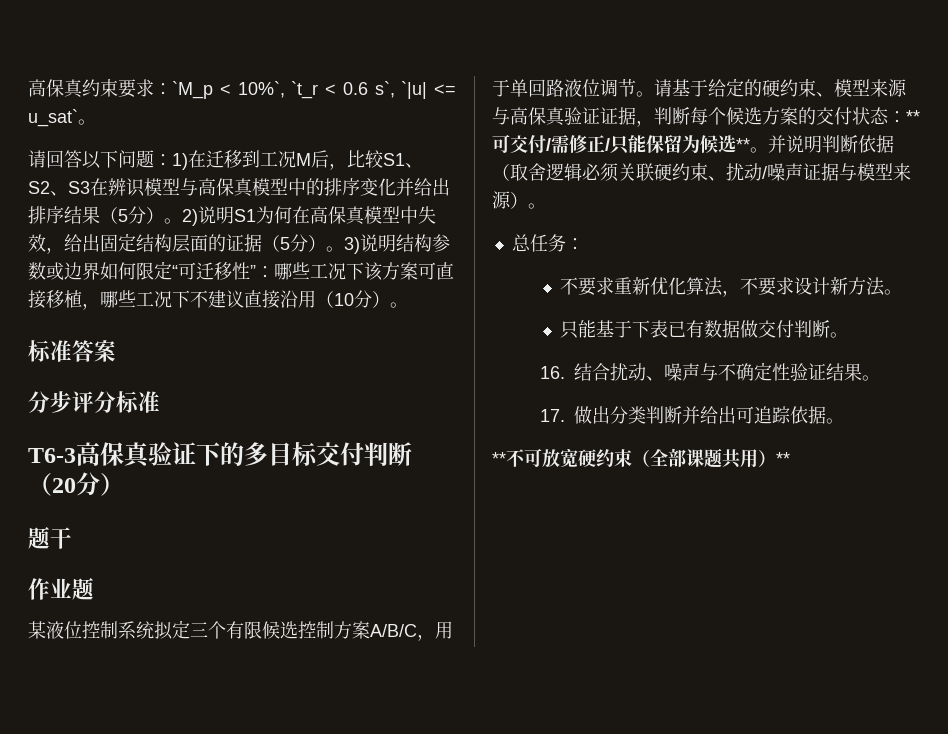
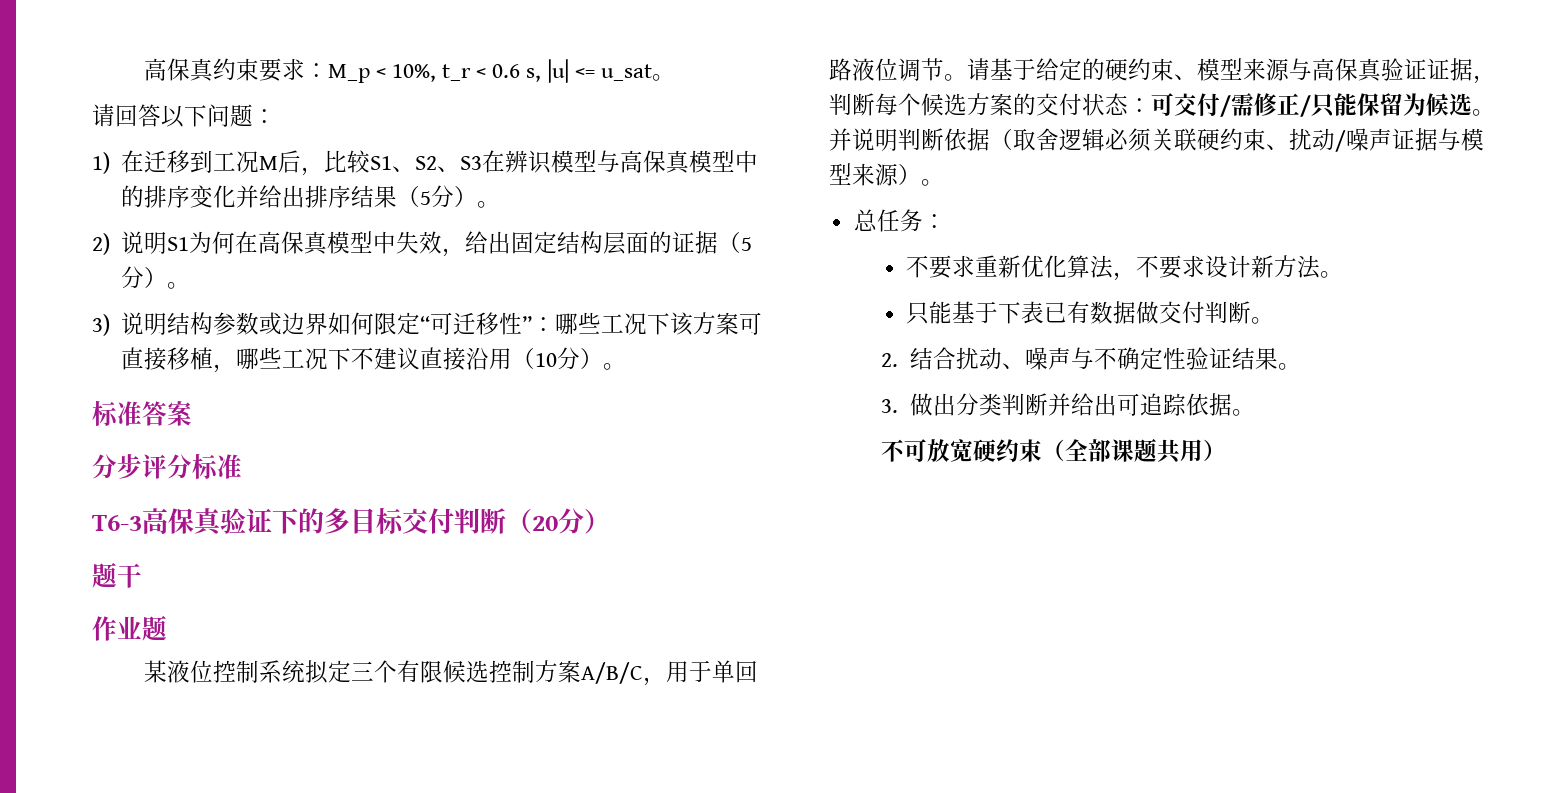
[172,81,456,99] [28,109,78,127] `M_p < 10%`, `t_r < 0.6 s`, `|u| <= u_sat` -> [327,59,653,83] M_p < 10%, t_r < 0.6 s, |u| <= u_sat
(172, 160) none -> (276, 116) //
(182, 221) none -> (501, 204) //
(344, 249) none -> (191, 285) //
[906,110,920,123] ** -> (1151, 105) none
[736,138,750,151] ** -> (1472, 104) none
[540,366,566,379] 16. -> [881,353,899,367] 2.
[540,409,566,422] 17. -> [881,399,899,413] 3.
[492,452,506,465] ** -> (1255, 412) none
[776,452,790,465] ** -> (1226, 450) none

